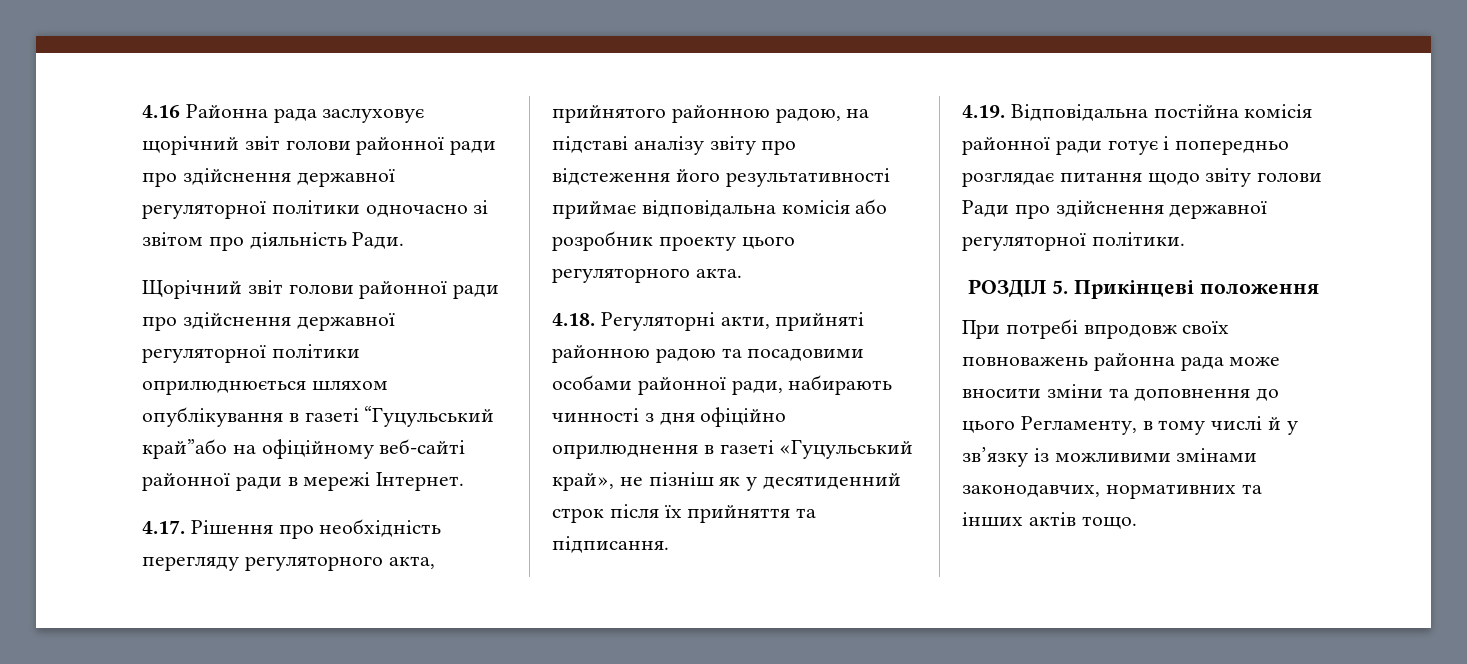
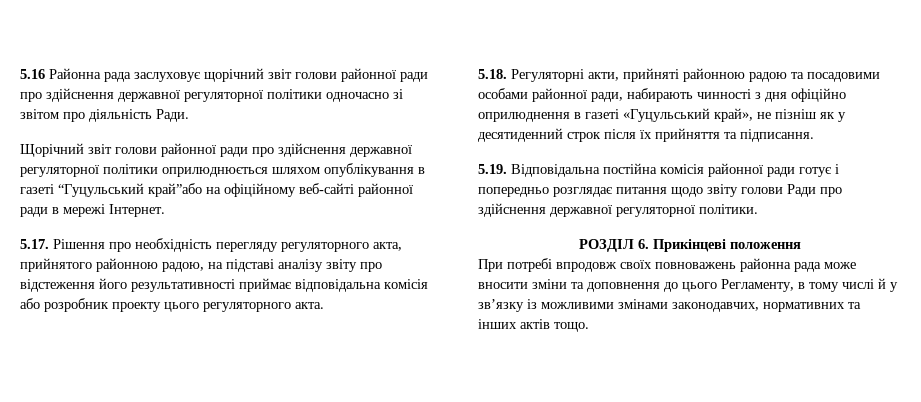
[142,105,180,118] 4.16 -> [20,69,45,79] 5.16
[142,520,185,534] 4.17. -> [20,239,49,249] 5.17.
[552,313,595,326] 4.18. -> [478,69,507,79] 5.18.
[962,105,1005,118] 4.19. -> [478,164,507,174] 5.19.
[1052,280,1069,294] 5. -> [637,239,649,249] 6.

